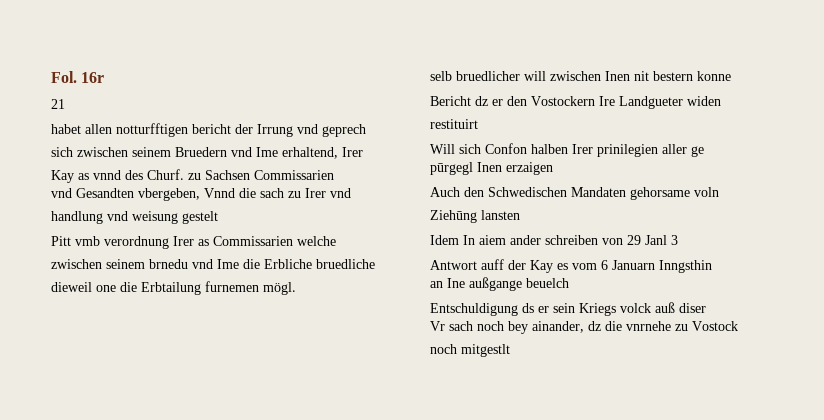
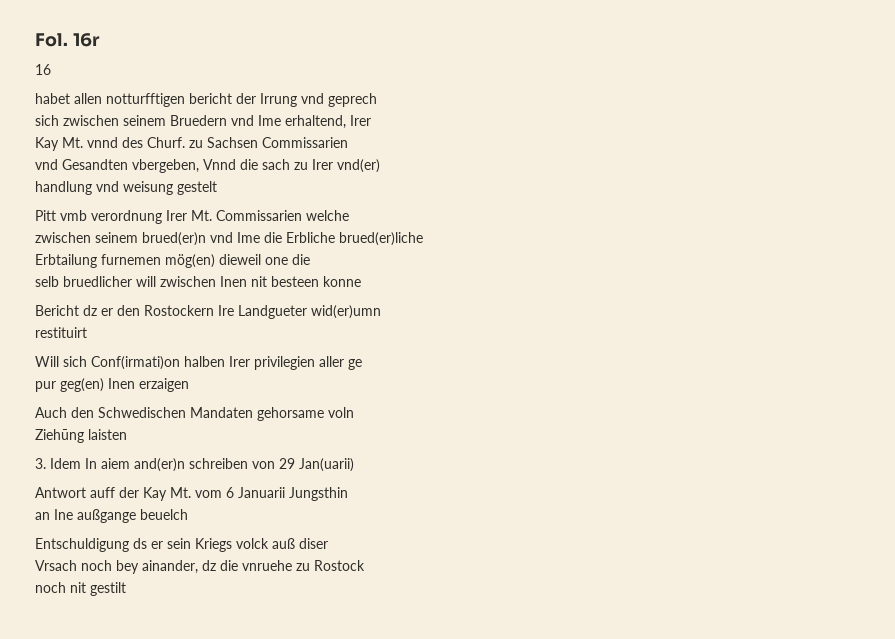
[51,99,65,109] 21 -> [35,64,51,75] 16
[78,173,89,180] as -> [62,137,83,148] Mt.
[330,188,351,198] vnd -> [337,159,380,173] vnd(er)
[198,239,209,246] as -> [191,210,212,221] Mt.
[149,259,188,269] brnedu -> [142,232,206,246] brued(er)n
[316,259,375,269] bruedliche // -> [339,232,423,246] [35,254,215,268] brued(er)liche // Erbtailung furnemen mög(en)
[141,281,296,295] Erbtailung furnemen mögl. -> (310, 259) none
[653,71,693,81] bestern -> [271,276,319,287] besteen
[531,96,595,106] Vostockern -> [144,305,214,316] Rostockern
[687,96,721,106] widen -> [311,305,381,319] wid(er)umn
[485,143,527,154] Confon -> [91,356,180,370] Conf(irmati)on
[597,144,658,157] prinilegien -> [254,356,315,370] privilegien
[430,162,473,175] pūrgegl -> [35,378,104,392] pur geg(en)
[481,210,520,220] lansten // -> [88,429,127,440] [35,458,46,469] laisten // 3.
[510,235,541,245] ander -> [134,458,185,472] and(er)n
[645,235,678,245] Janl 3 -> [299,458,354,472] Jan(uarii)
[557,263,568,270] es -> [170,487,191,498] Mt.
[612,260,712,273] Januarn Inngsthin -> [238,487,348,501] Januarii Jungsthin
[430,321,473,331] Vr sach -> [35,560,77,571] Vrsach
[626,321,738,331] [430,344,510,357] vnrnehe zu Vostock // noch mitgestlt -> [242,560,365,571] [35,582,126,596] vnruehe zu Rostock // noch nit gestilt

